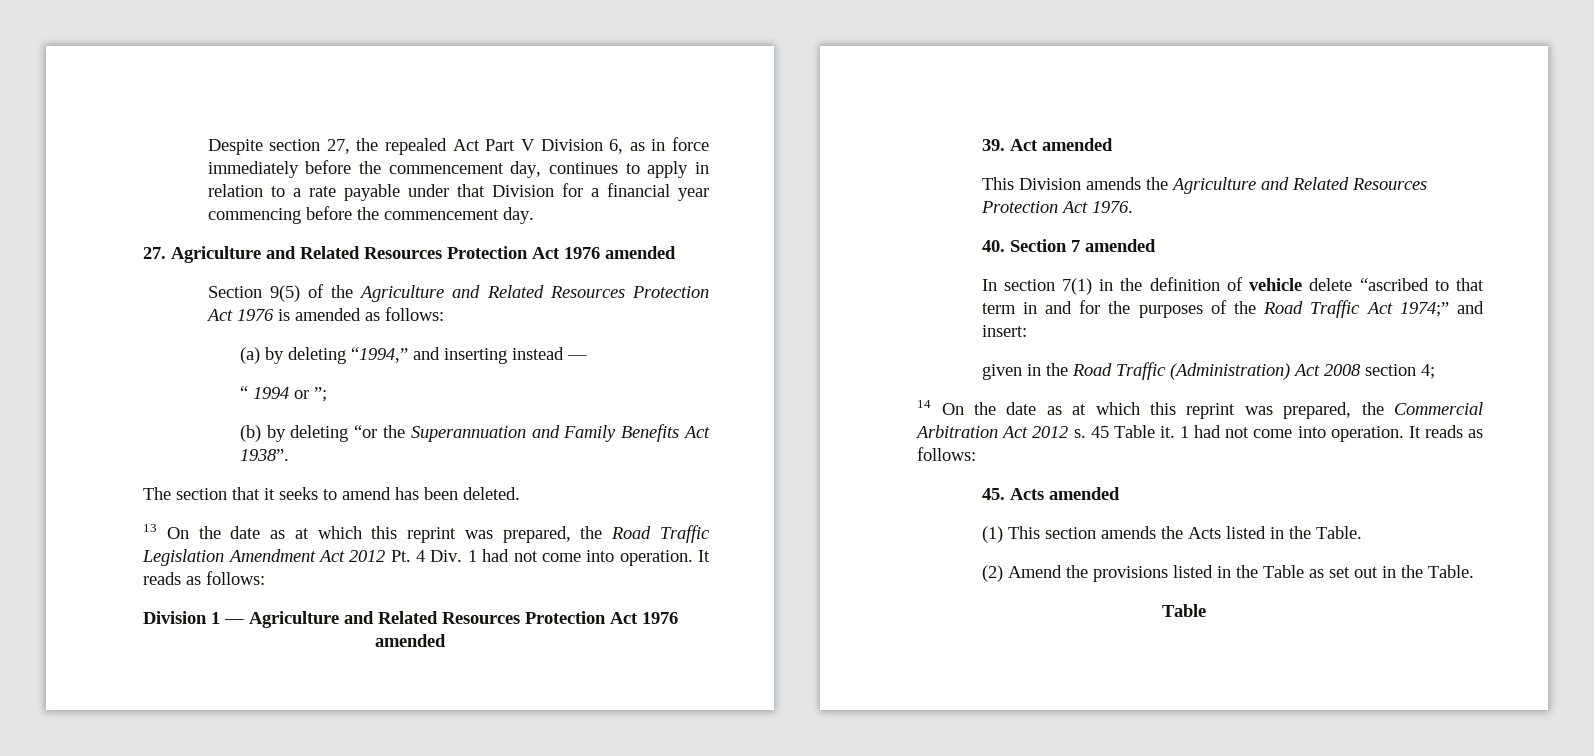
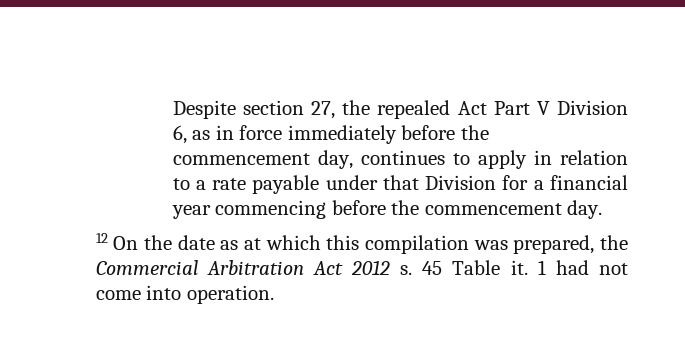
[143,246,677,263] [207,284,710,302] [205,307,444,321] [239,347,587,364] [239,386,327,402] [239,424,711,442] [239,449,289,461] [143,487,521,500] [143,524,710,543] [142,549,711,566] [143,571,266,585] [142,611,678,628] [375,634,446,647] [981,138,1113,151] [981,177,1427,194] [980,201,1133,213] [981,239,1156,252] [981,277,1484,295] [981,300,1484,318] [981,325,1027,337] [981,362,1435,380] [917,400,1236,419] 27. Agriculture and Related Resources Protection Act 1976 amended // Section 9(5) of the Agriculture and Related Resources Protection Act 1976 is amended as follows: // (a) by deleting “1994,” and inserting instead — // “ 1994 or ”; // (b) by deleting “or the Superannuation and Family Benefits Act 1938”. // The section that it seeks to amend has been deleted. // 13 On the date as at which this reprint was prepared, the Road Traffic Legislation Amendment Act 2012 Pt. 4 Div. 1 had not come into operation. It reads as follows: // Division 1 — Agriculture and Related Resources Protection Act 1976 amended // 39. Act amended // This Division amends the Agriculture and Related Resources Protection Act 1976. // 40. Section 7 amended // In section 7(1) in the definition of vehicle delete “ascribed to that term in and for the purposes of the Road Traffic Act 1974;” and insert: // given in the Road Traffic (Administration) Act 2008 section 4; // 14 On the date as at which this reprint -> [95,233,469,254] 12 On the date as at which this compilation
[1408,425,1483,438] [917,447,977,461] [981,487,1120,500] [981,526,1362,543] [981,565,1474,582] [1162,604,1206,617] It reads as follows: // 45. Acts amended // (1) This section amends the Acts listed in the Table. // (2) Amend the provisions listed in the Table as set out in the Table. // Table -> (274, 294) none

